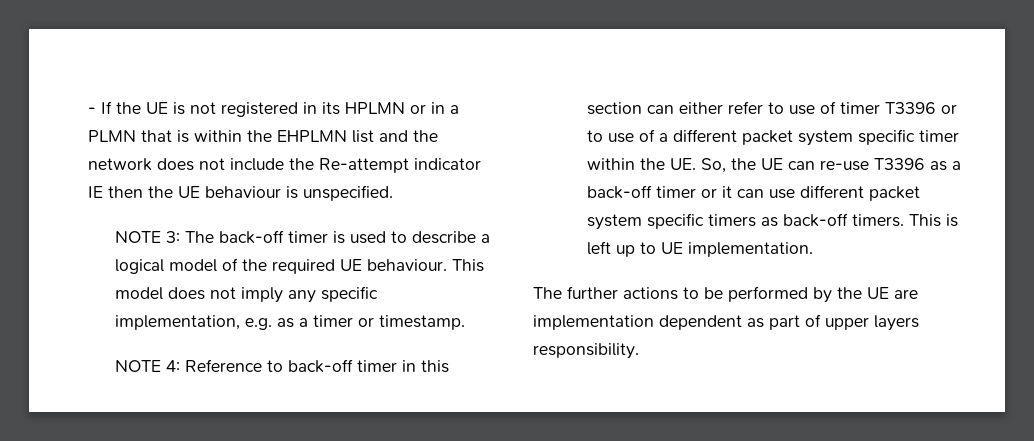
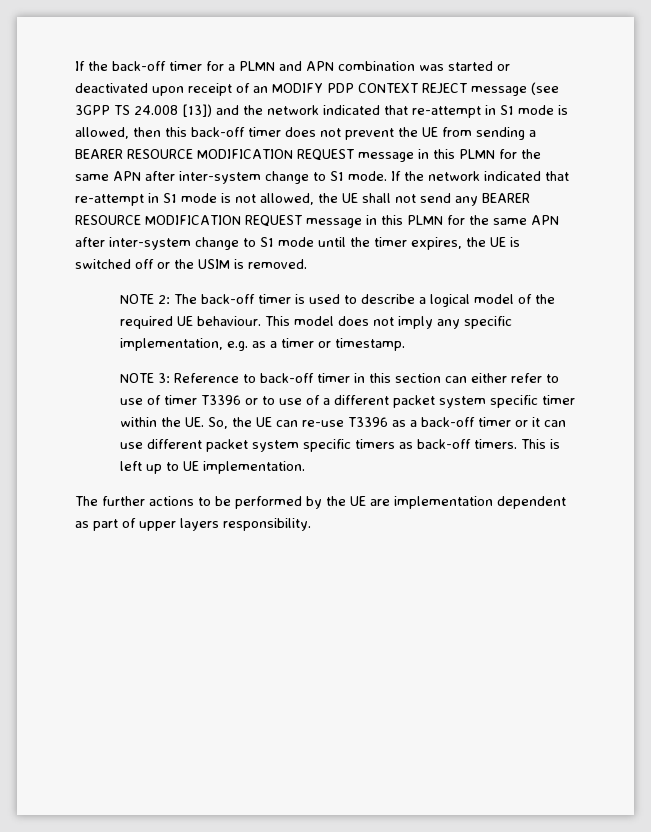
[88,101,460,117] [88,130,439,143] [88,158,482,173] [88,185,394,201] [115,231,181,243] - If the UE is not registered in its HPLMN or in a PLMN that is within the EHPLMN list and the network does not include the Re-attempt indicator IE then the UE behaviour is unspecified. // NOTE 3: -> [75,61,510,71] [75,82,559,96] [75,104,568,118] [75,127,536,140] [75,149,541,162] [75,171,569,184] [75,193,530,206] [75,215,559,228] [75,237,520,250] [75,259,307,269] [120,294,171,304] If the back-off timer for a PLMN and APN combination was started or deactivated upon receipt of an MODIFY PDP CONTEXT REJECT message (see 3GPP TS 24.008 [13]) and the network indicated that re-attempt in S1 mode is allowed, then this back-off timer does not prevent the UE from sending a BEARER RESOURCE MODIFICATION REQUEST message in this PLMN for the same APN after inter-system change to S1 mode. If the network indicated that re-attempt in S1 mode is not allowed, the UE shall not send any BEARER RESOURCE MODIFICATION REQUEST message in this PLMN for the same APN after inter-system change to S1 mode until the timer expires, the UE is switched off or the USIM is removed. // NOTE 2:
[166,360,181,372] 4: -> [158,373,171,383] 3:

